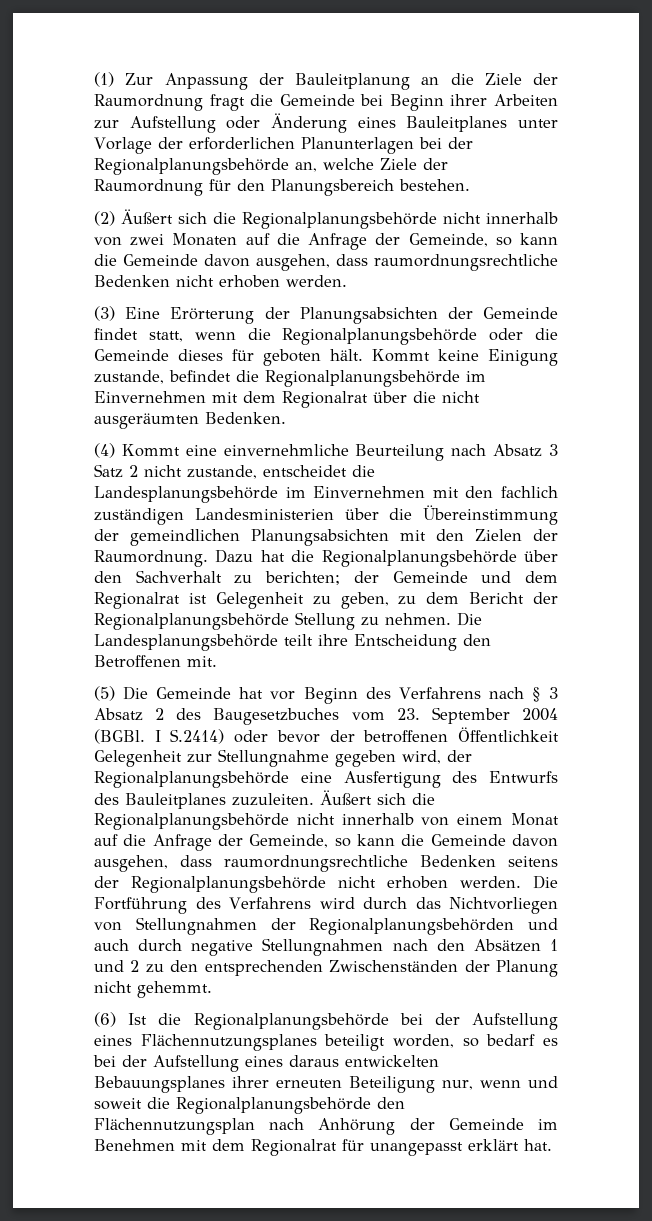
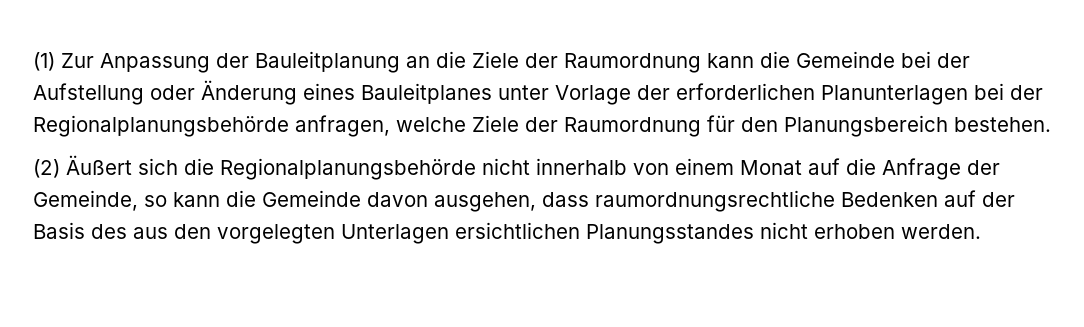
[209,94,245,111] fragt -> [707,53,754,68] kann
[389,94,558,111] [94,120,119,129] Beginn ihrer Arbeiten zur -> [937,53,970,68] der
[295,162,317,172] an, -> [295,115,390,137] anfragen,
[130,233,558,250] [94,254,558,271] [94,275,347,288] [94,306,558,324] [94,328,558,345] [94,349,558,366] [94,370,486,387] [94,391,480,408] [94,412,286,429] [94,443,558,461] [94,464,375,479] [94,486,558,503] [94,505,558,525] [94,529,558,546] [94,549,558,567] [94,570,558,585] [94,592,558,609] [94,612,482,630] [94,634,491,651] [94,655,217,668] [94,686,558,704] [94,707,558,725] [94,727,559,744] [94,749,472,767] [94,771,558,788] [94,790,435,809] [94,813,450,830] zwei Monaten auf die Anfrage der Gemeinde, so kann die Gemeinde davon ausgehen, dass raumordnungsrechtliche Bedenken nicht erhoben werden. // (3) Eine Erörterung der Planungsabsichten der Gemeinde findet statt, wenn die Regionalplanungsbehörde oder die Gemeinde dieses für geboten hält. Kommt keine Einigung zustande, befindet die Regionalplanungsbehörde im Einvernehmen mit dem Regionalrat über die nicht ausgeräumten Bedenken. // (4) Kommt eine einvernehmliche Beurteilung nach Absatz 3 Satz 2 nicht zustande, entscheidet die Landesplanungsbehörde im Einvernehmen mit den fachlich zuständigen Landesministerien über die Übereinstimmung der gemeindlichen Planungsabsichten mit den Zielen der Raumordnung. Dazu hat die Regionalplanungsbehörde über den Sachverhalt zu berichten; der Gemeinde und dem Regionalrat ist Gelegenheit zu geben, zu dem Bericht der Regionalplanungsbehörde Stellung zu nehmen. Die Landesplanungsbehörde teilt ihre Entscheidung den Betroffenen mit. // (5) Die Gemeinde hat vor Beginn des Verfahrens nach § 3 Absatz 2 des Baugesetzbuches vom 23. September 2004 (BGBl. I S.2414) oder bevor der betroffenen Öffentlichkeit Gelegenheit zur Stellungnahme gegeben wird, der Regionalplanungsbehörde eine Ausfertigung des Entwurfs des Bauleitplanes zuzuleiten. Äußert sich die Regionalplanungsbehörde nicht innerhalb von -> (669, 169) none
[508,856,558,867] [94,875,558,893] [94,897,558,914] [94,917,558,935] [94,938,559,956] [94,960,558,977] [94,981,212,998] [94,1012,558,1030] [94,1034,558,1051] [93,1055,439,1072] [94,1076,558,1093] [94,1097,405,1114] [94,1118,558,1135] [94,1139,552,1156] seitens der Regionalplanungsbehörde nicht erhoben werden. Die Fortführung des Verfahrens wird durch das Nichtvorliegen von Stellungnahmen der Regionalplanungsbehörden und auch durch negative Stellungnahmen nach den Absätzen 1 und 2 zu den entsprechenden Zwischenständen der Planung nicht gehemmt. // (6) Ist die Regionalplanungsbehörde bei der Aufstellung eines Flächennutzungsplanes beteiligt worden, so bedarf es bei der Aufstellung eines daraus entwickelten Bebauungsplanes ihrer erneuten Beteiligung nur, wenn und soweit die Regionalplanungsbehörde den Flächennutzungsplan nach Anhörung der Gemeinde im Benehmen mit dem Regionalrat für unangepasst erklärt hat. -> [944,190,1015,207] [33,222,981,244] auf der Basis des aus den vorgelegten Unterlagen ersichtlichen Planungsstandes nicht erhoben werden.

